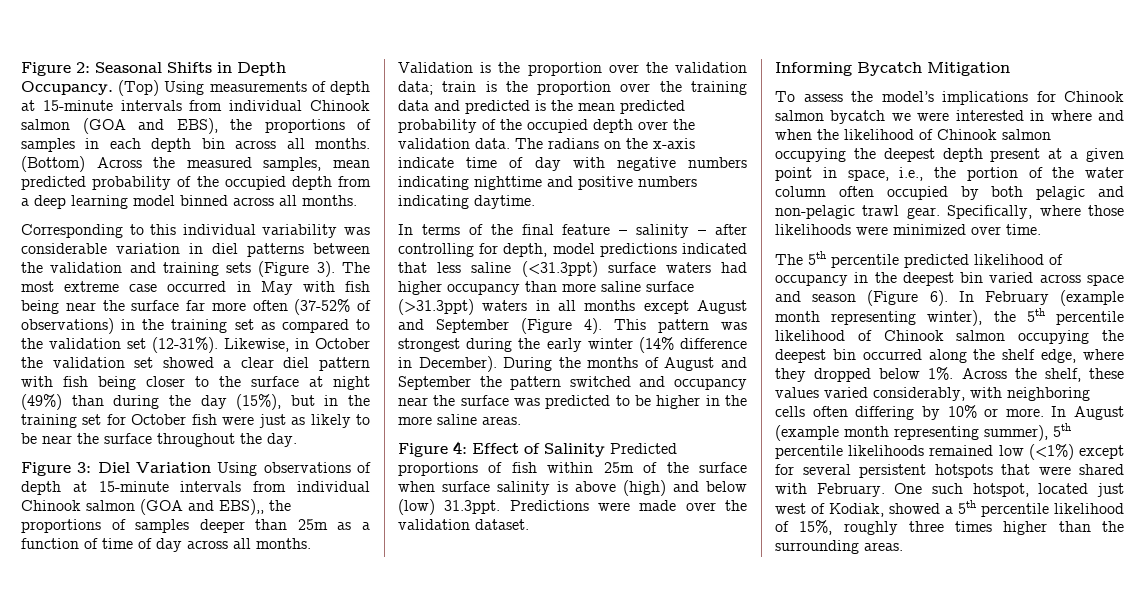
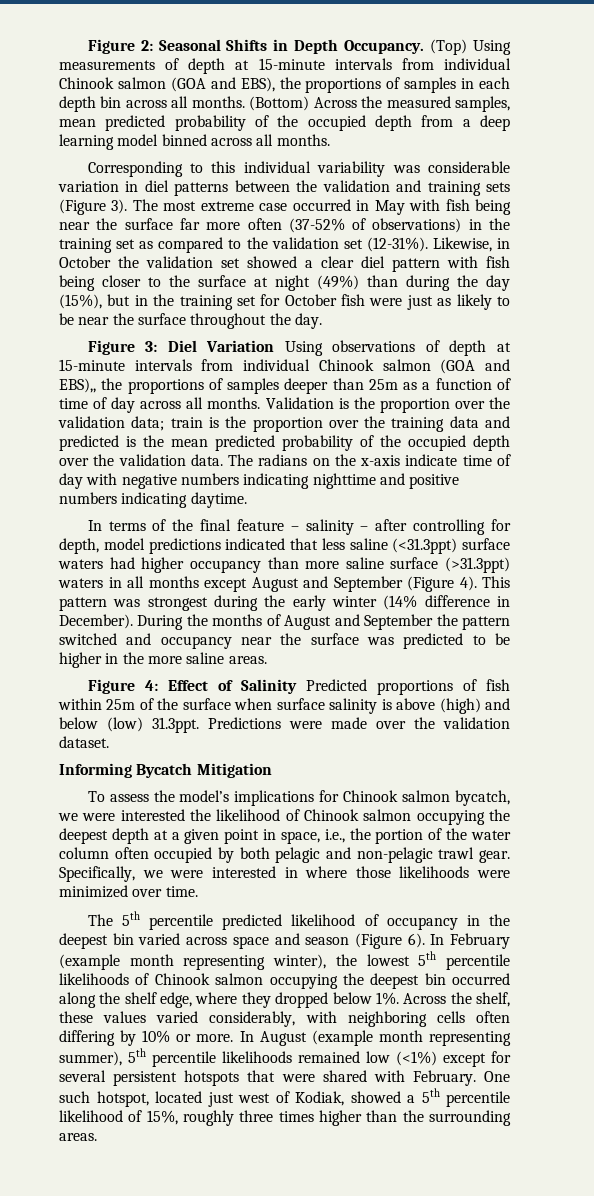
[830,110,1124,124] [775,129,812,140] bycatch we were interested in where and when -> [455,790,511,806] [58,809,185,821] bycatch, we were interested
[990,148,1041,162] present -> (149, 836) none
(1033, 212) none -> [142,866,298,878] we were interested in
[1026,308,1124,325] [775,330,845,341] 5th percentile likelihood -> [366,951,510,970] [59,973,129,985] lowest 5th percentile likelihoods

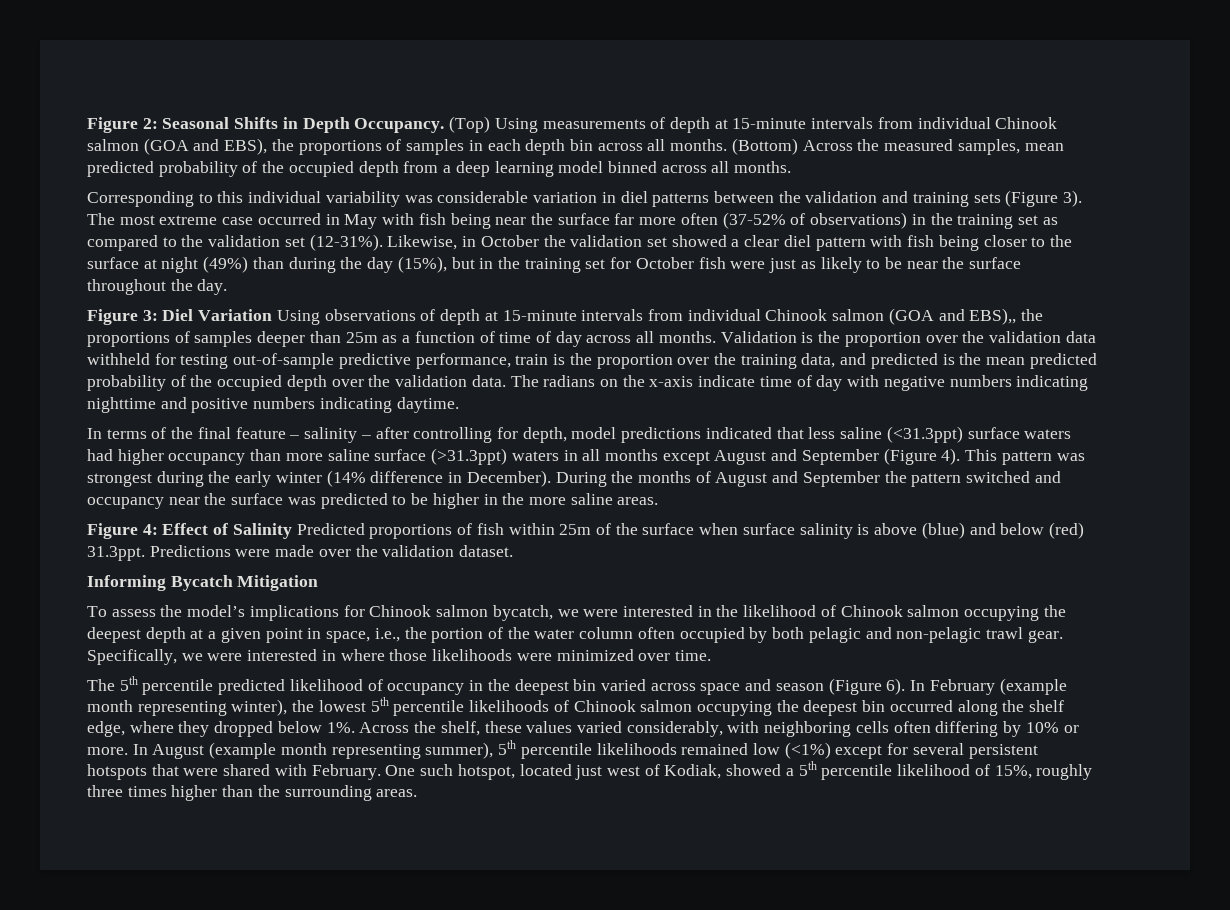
[131,416,165,431] data; -> [1065,331,1096,343] [87,353,511,369] data withheld for testing out-of-sample predictive performance,
[449,416,479,428] data -> [801,353,836,368] data,
[439,698,481,714] (high) -> [921,522,965,539] (blue)
[107,717,143,732] (low) -> [1048,522,1084,539] (red)
(185, 815) none -> [697,606,712,617] in

